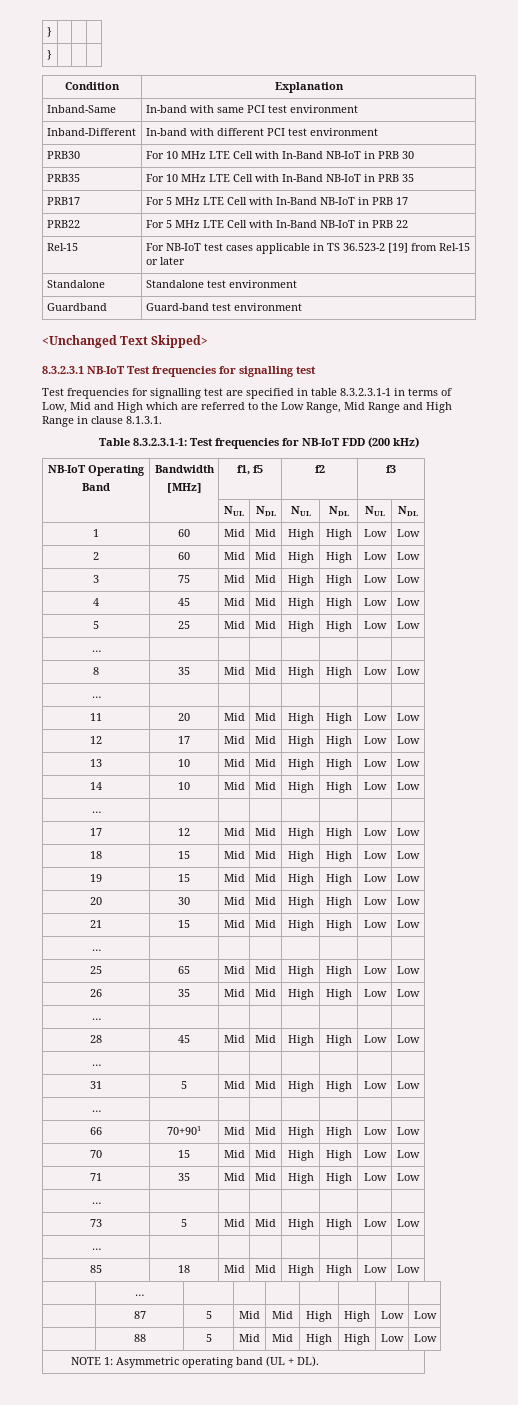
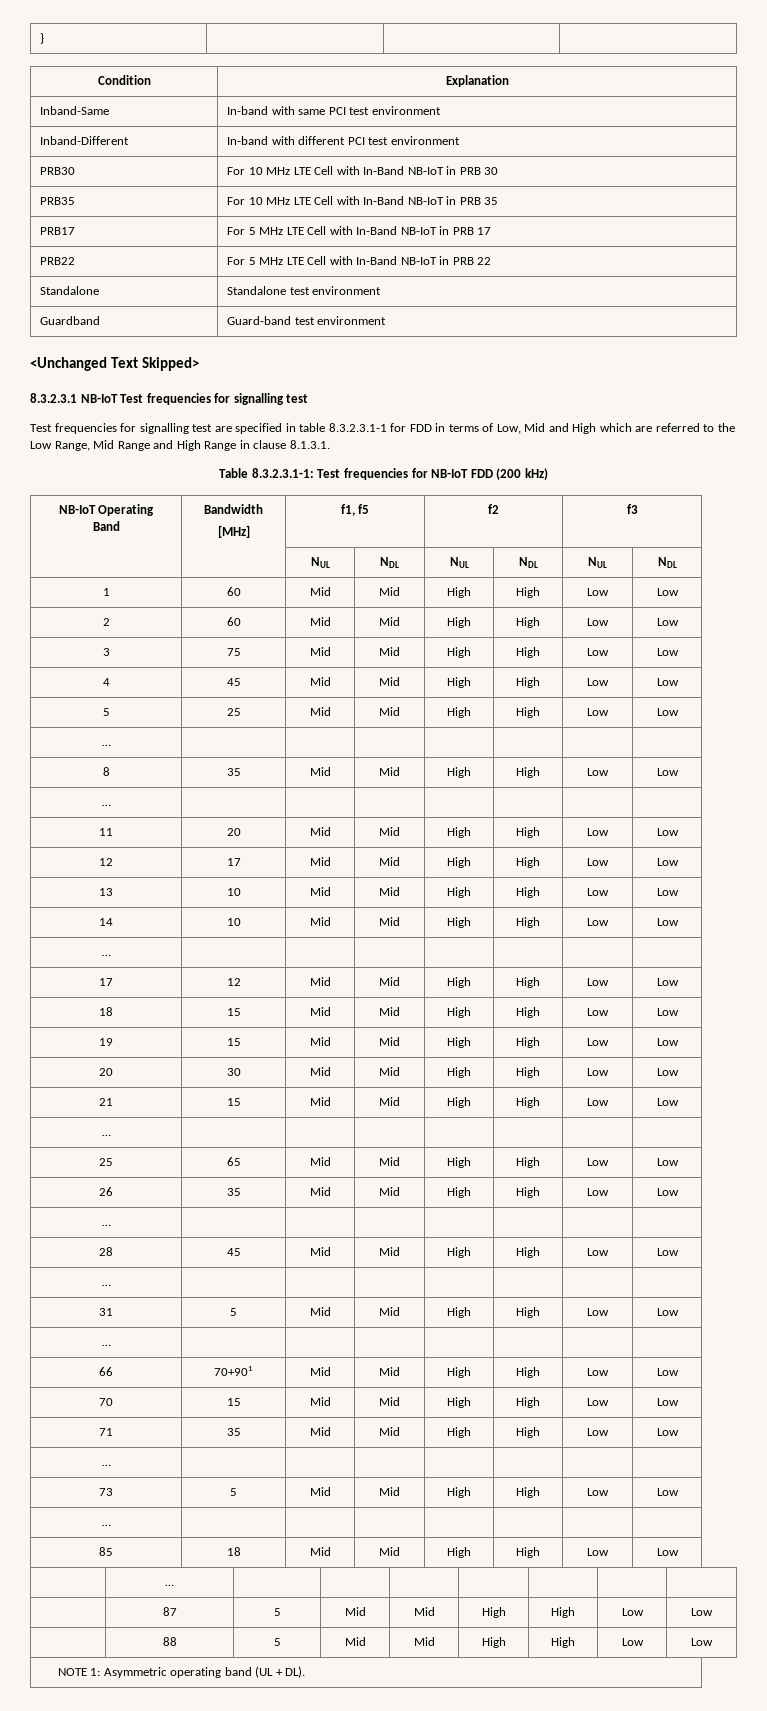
[46,27,52,37] [46,50,52,60] } | | | // } | | | -> [40,33,45,44] } | | |
[46,243,78,251] [145,243,470,254] [145,257,185,265] // Rel-15 | For NB-IoT test cases applicable in TS 36.523-2 [19] from Rel-15 or later -> (492, 261) none
(391, 392) none -> [390,423,432,432] for FDD

